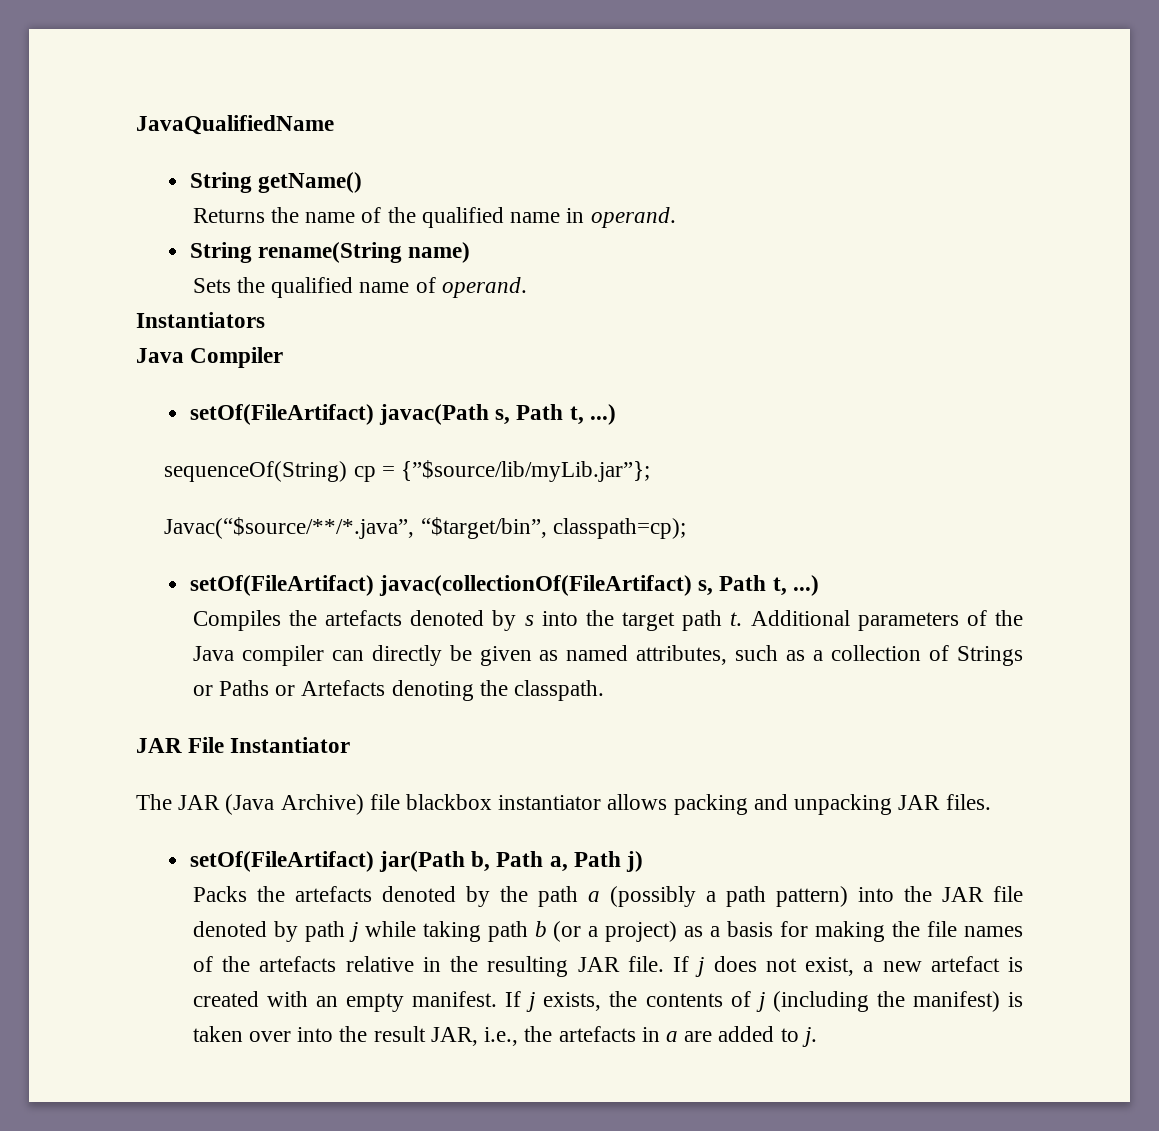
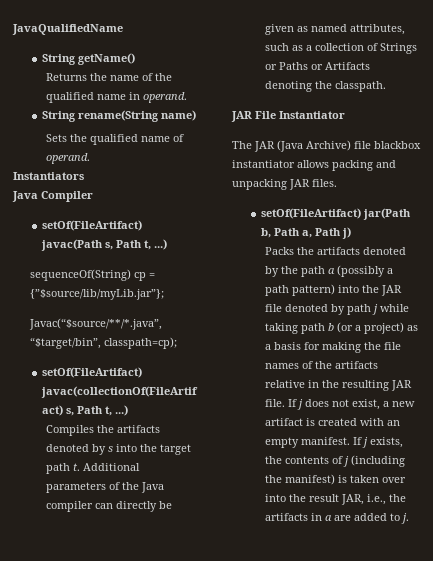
[325,610,403,626] artefacts -> [117,425,161,433] artifacts
[301,680,386,696] Artefacts -> [325,62,371,70] Artifacts
[294,886,372,902] artefacts -> [317,247,361,255] artifacts
[259,956,337,972] artefacts -> [335,361,379,369] artifacts
[930,956,1000,972] artefact -> [265,418,304,426] artifact
[558,1026,636,1042] artefacts -> [265,513,309,521] artifacts

